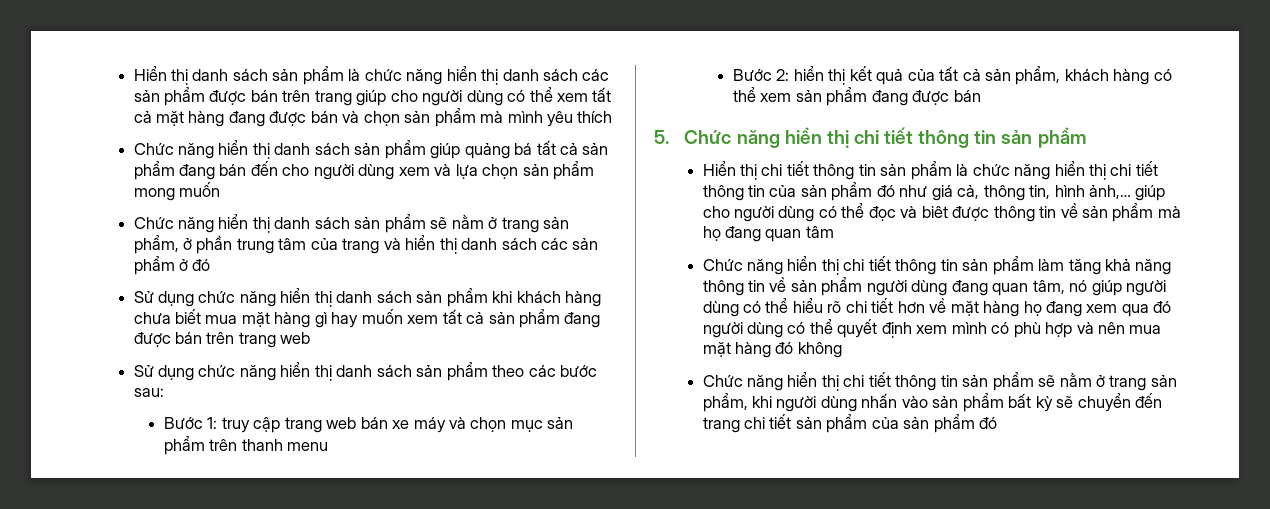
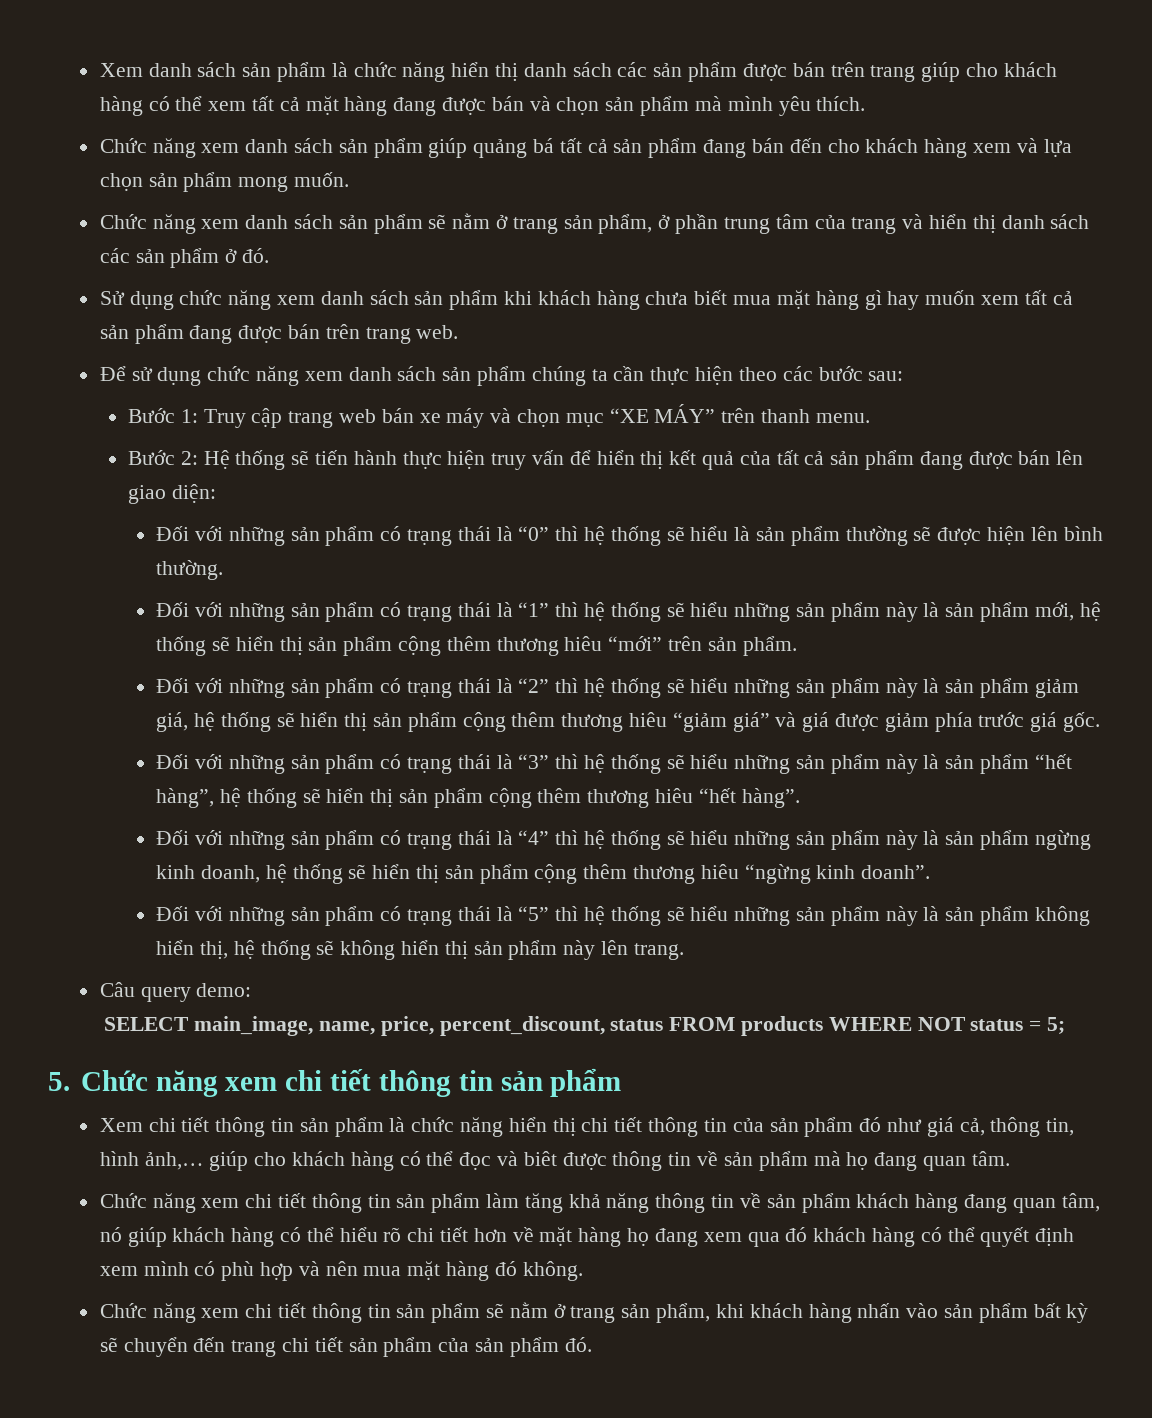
[133,66,188,85] Hiển thị -> [99,63,143,77] Xem
[422,90,503,106] người dùng -> [1003,62,1057,77] [99,96,143,116] khách hàng
[577,111,613,123] [133,140,270,159] thích // Chức năng hiển thị -> [816,96,866,111] [99,138,240,158] thích. // Chức năng xem
[313,164,395,180] người dùng -> [865,138,968,158] khách hàng
[178,182,220,197] [133,214,270,233] muốn // Chức năng hiển thị -> [294,172,350,187] [99,214,240,234] muốn. // Chức năng xem
[192,259,211,271] [133,288,332,307] đó // Sử dụng chức năng hiển thị -> [242,248,270,263] [99,290,316,310] đó. // Sử dụng chức năng xem
[280,332,311,344] [133,362,488,381] web // Sử dụng chức năng hiển thị danh sách sản phẩm -> [416,325,459,339] [99,366,734,386] web. // Để sử dụng chức năng xem danh sách sản phẩm chúng ta cần thực hiện
[221,417,250,433] truy -> [203,409,246,428] Truy
[547,417,574,429] [163,436,205,455] sản phẩm -> [609,404,716,423] “XE MÁY”
[287,442,329,451] menu -> [815,413,870,423] menu.
(790, 75) none -> [203,450,591,470] Hệ thống sẽ tiến hành thực hiện truy vấn để
[1015,66,1172,85] [732,87,981,106] phẩm, khách hàng có thể xem sản phẩm đang được bán -> [865,450,1084,470] [127,484,216,504] [156,526,1103,546] [156,560,224,580] [156,602,1101,622] [156,636,797,656] [156,678,1079,698] [156,712,1101,732] [156,754,1072,774] [156,788,800,808] [156,830,1091,850] [156,864,931,884] [156,906,1090,926] [156,940,684,960] [99,982,252,1002] [104,1016,1065,1036] phẩm đang được bán lên giao diện: // Đối với những sản phẩm có trạng thái là “0” thì hệ thống sẽ hiểu là sản phẩm thường sẽ được hiện lên bình thường. // Đối với những sản phẩm có trạng thái là “1” thì hệ thống sẽ hiểu những sản phẩm này là sản phẩm mới, hệ thống sẽ hiển thị sản phẩm cộng thêm thương hiêu “mới” trên sản phẩm. // Đối với những sản phẩm có trạng thái là “2” thì hệ thống sẽ hiểu những sản phẩm này là sản phẩm giảm giá, hệ thống sẽ hiển thị sản phẩm cộng thêm thương hiêu “giảm giá” và giá được giảm phía trước giá gốc. // Đối với những sản phẩm có trạng thái là “3” thì hệ thống sẽ hiểu những sản phẩm này là sản phẩm “hết hàng”, hệ thống sẽ hiển thị sản phẩm cộng thêm thương hiêu “hết hàng”. // Đối với những sản phẩm có trạng thái là “4” thì hệ thống sẽ hiểu những sản phẩm này là sản phẩm ngừng kinh doanh, hệ thống sẽ hiển thị sản phẩm cộng thêm thương hiêu “ngừng kinh doanh”. // Đối với những sản phẩm có trạng thái là “5” thì hệ thống sẽ hiểu những sản phẩm này là sản phẩm không hiển thị, hệ thống sẽ không hiển thị sản phẩm này lên trang. // Câu query demo: // SELECT main_image, name, price, percent_discount, status FROM products WHERE NOT status = 5;
[784,127,849,148] hiển thị -> [225,1077,278,1091] xem
[702,161,757,180] Hiển thị -> [99,1118,143,1132] Xem
[733,206,815,222] người dùng -> [292,1151,394,1171] khách hàng
[805,226,834,238] [702,256,839,275] tâm // Chức năng hiển thị -> [971,1151,1010,1166] [99,1193,240,1213] tâm. // Chức năng xem
[866,280,948,296] người dùng -> [856,1193,959,1213] khách hàng
[1125,280,1166,296] [702,301,739,317] người dùng -> [172,1227,275,1247] khách hàng
[702,322,783,338] người dùng -> [813,1227,915,1247] khách hàng
[797,342,842,358] [702,372,839,391] không // Chức năng hiển thị -> [522,1261,583,1281] [99,1303,240,1323] không. // Chức năng xem
[776,396,857,412] người dùng -> [749,1303,852,1323] khách hàng
[979,417,998,429] đó -> [564,1337,592,1352] đó.

